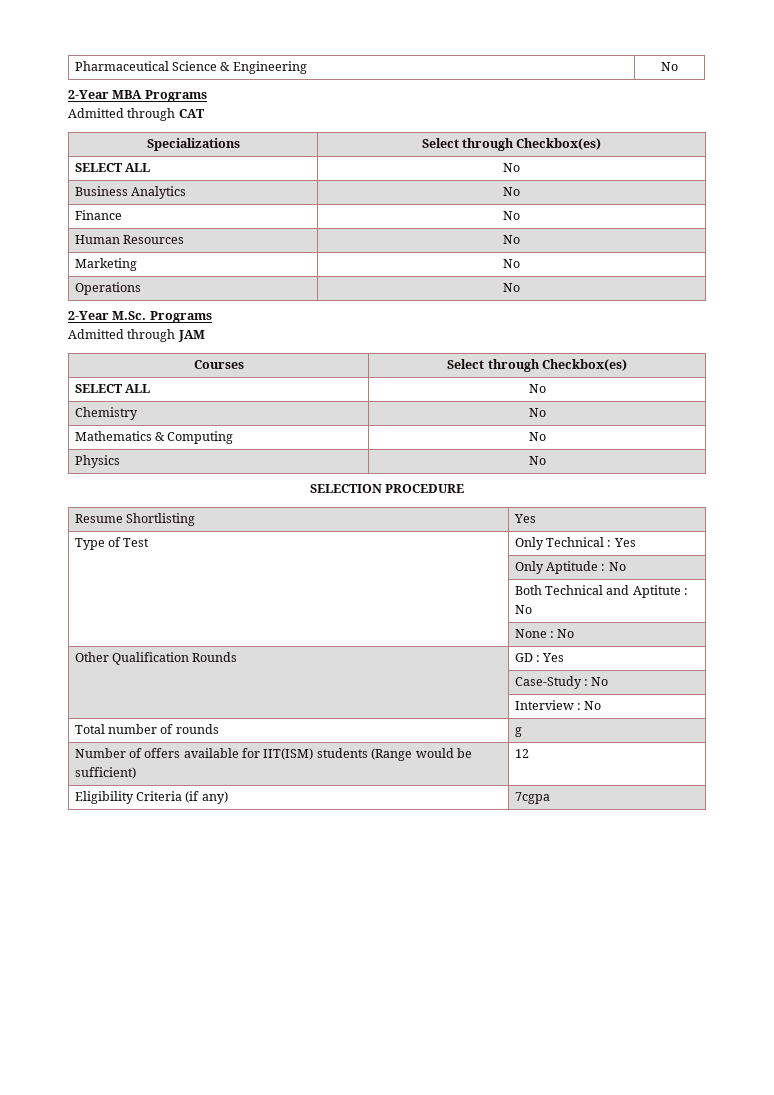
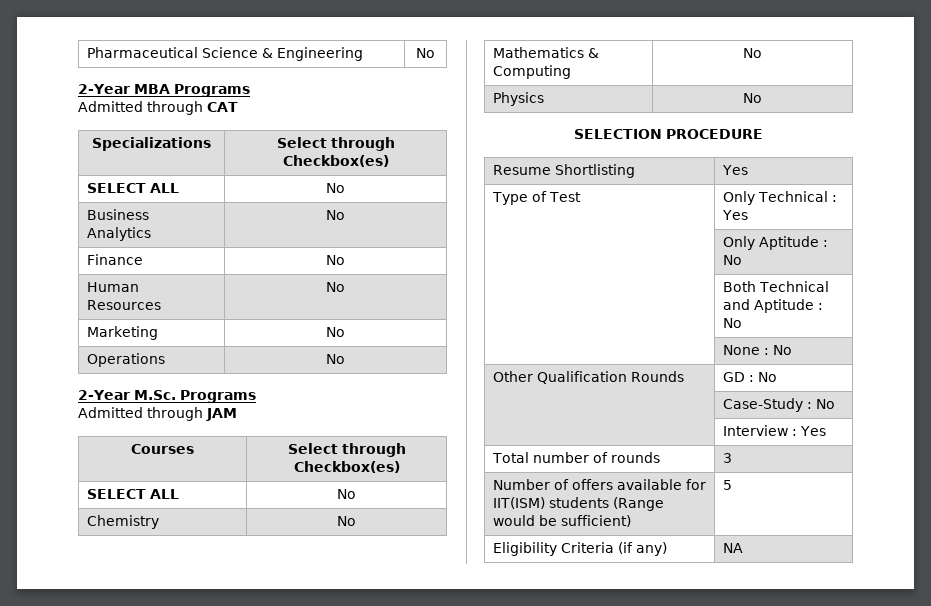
[632,585,681,598] Aptitute -> [753,299,814,313] Aptitude
[542,653,565,662] Yes -> [757,372,777,382] No
[584,701,602,710] No -> [799,426,826,436] Yes
[514,727,522,737] g -> [722,453,732,463] 3
[514,749,529,758] 12 -> [722,480,732,490] 5
[514,792,550,804] 7cgpa -> [722,543,743,553] NA

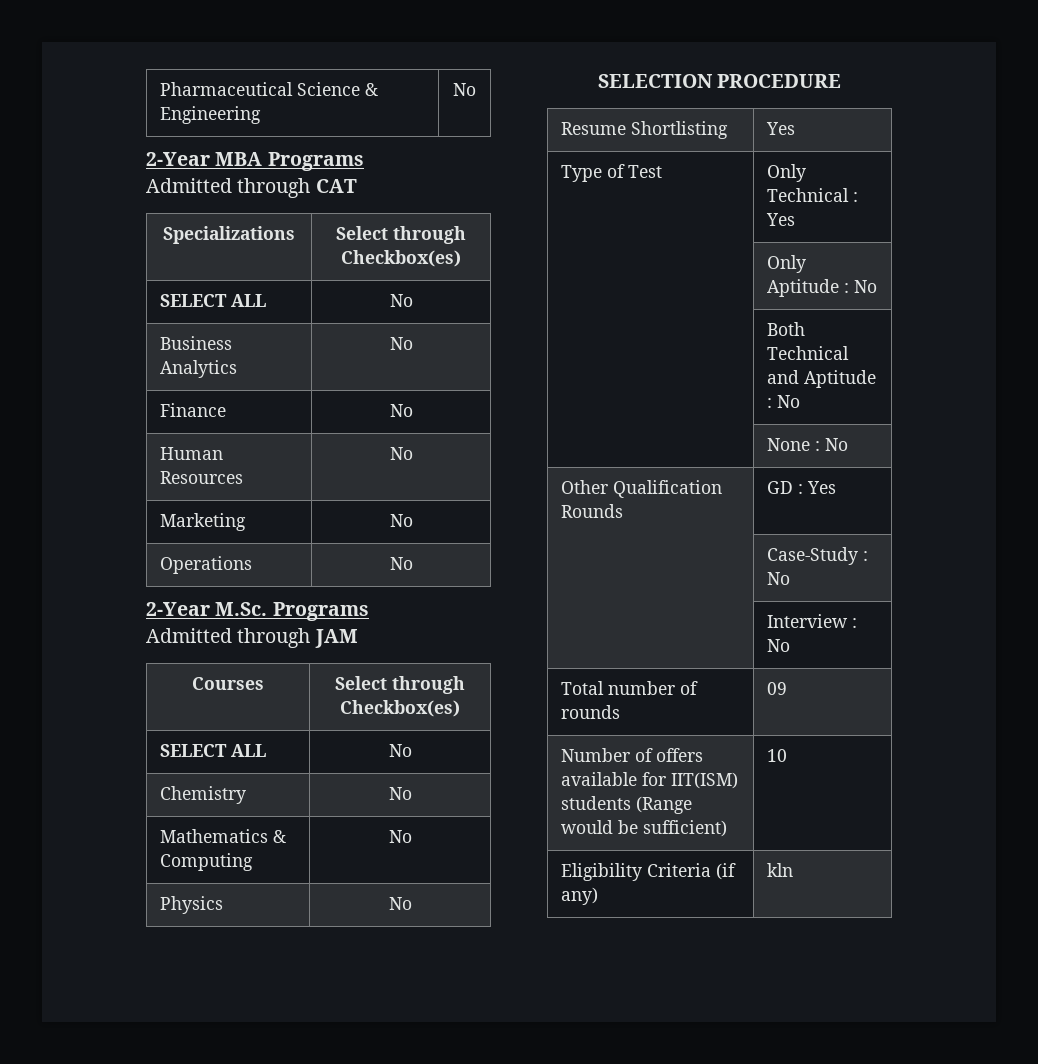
[757,372,777,382] No -> [806,481,836,494] Yes
[799,426,826,436] Yes -> [766,639,790,652] No
[722,453,732,463] 3 -> [766,682,787,695] 09
[722,480,732,490] 5 -> [766,749,787,762] 10
[722,543,743,553] NA -> [766,863,793,877] kln

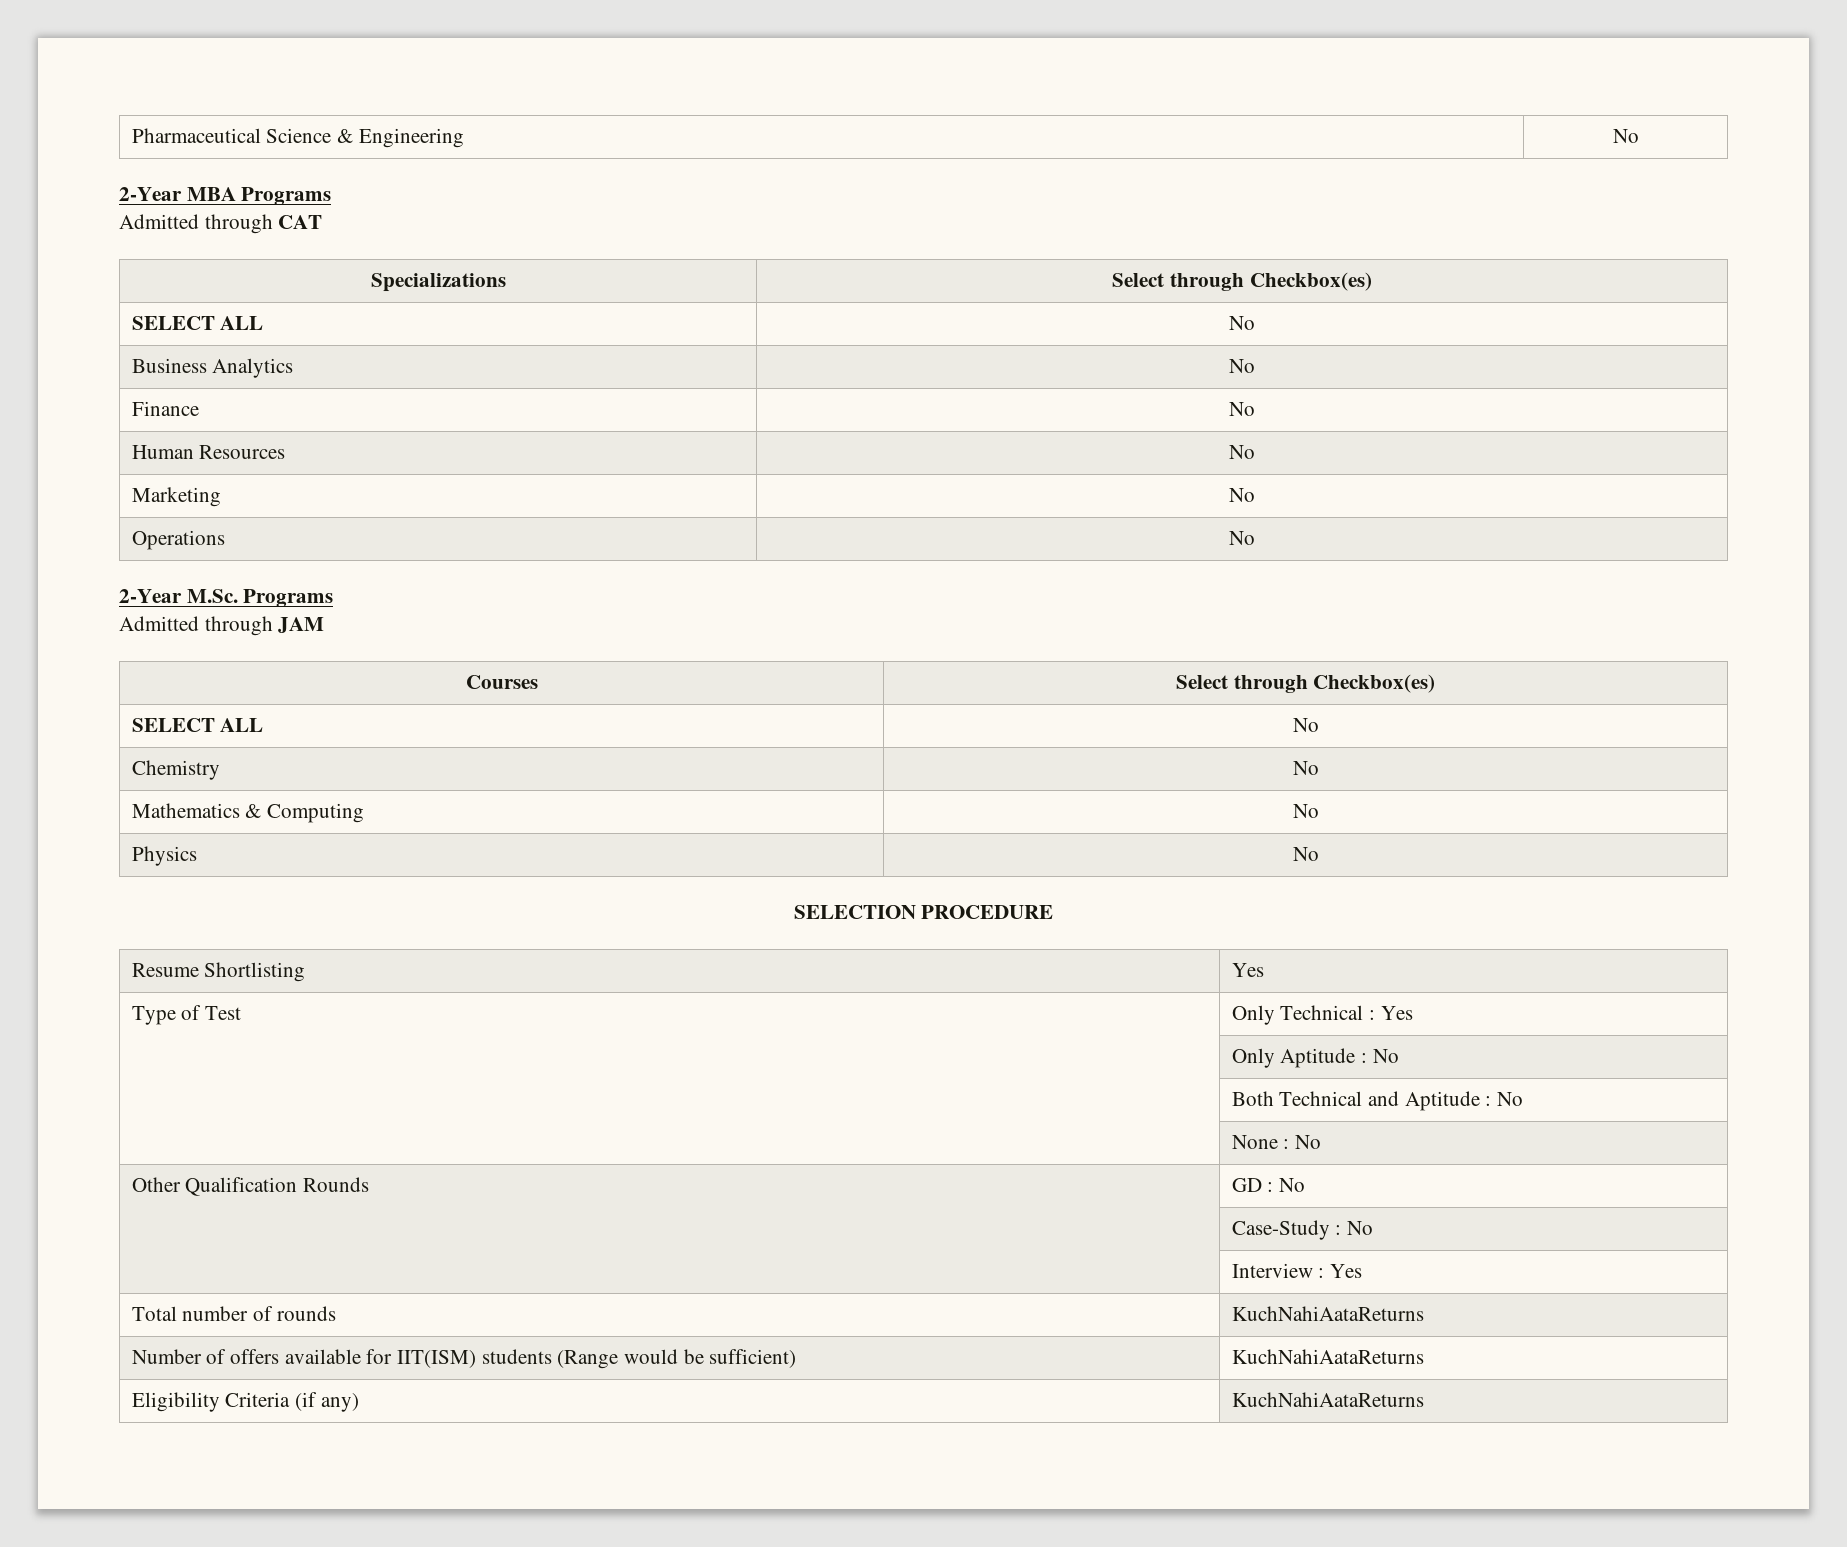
[806,481,836,494] Yes -> [1279,1178,1306,1192] No
[766,639,790,652] No -> [1330,1264,1363,1278] Yes
[766,682,787,695] 09 -> [1231,1306,1424,1321] KuchNahiAataReturns
[766,749,787,762] 10 -> [1231,1349,1424,1364] KuchNahiAataReturns
[766,863,793,877] kln -> [1231,1392,1424,1407] KuchNahiAataReturns

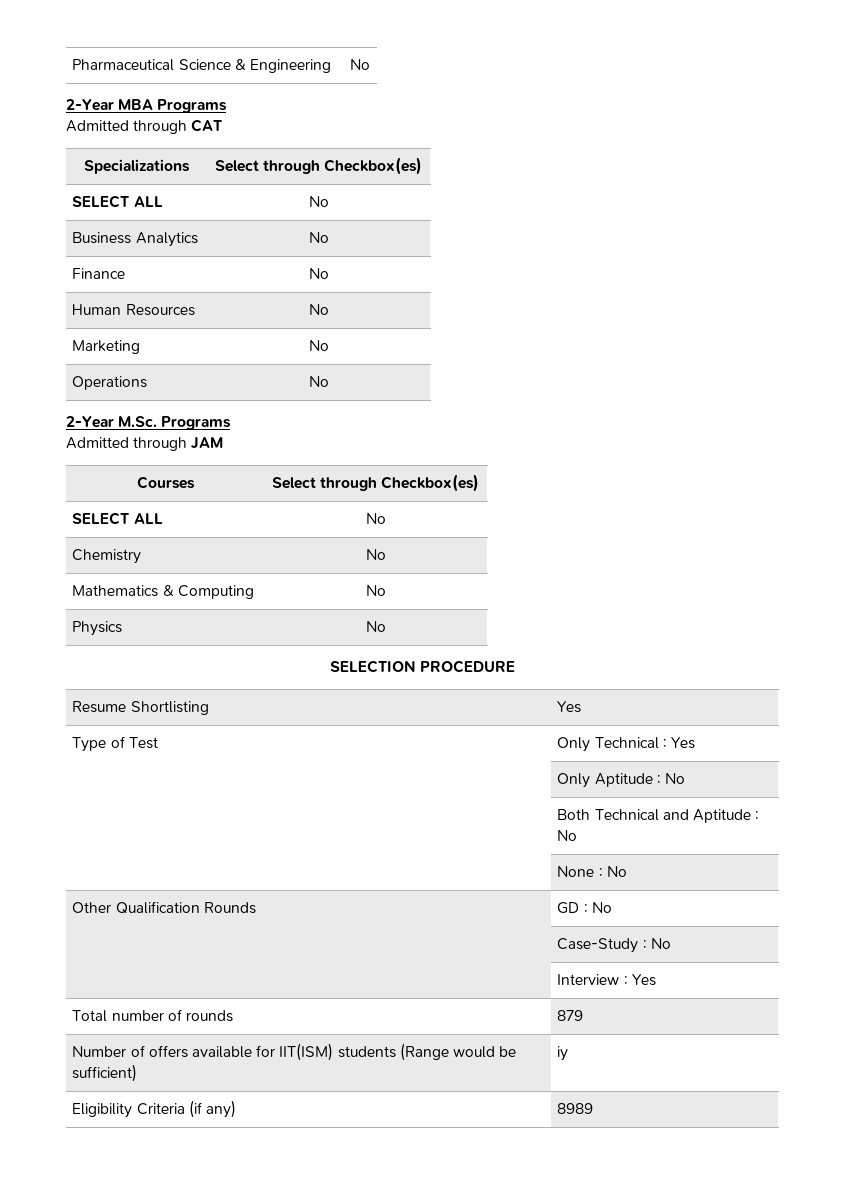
[1231,1306,1424,1321] KuchNahiAataReturns -> [557,1010,584,1021] 879
[1231,1349,1424,1364] KuchNahiAataReturns -> [557,1046,569,1061] iy
[1231,1392,1424,1407] KuchNahiAataReturns -> [557,1103,594,1114] 8989

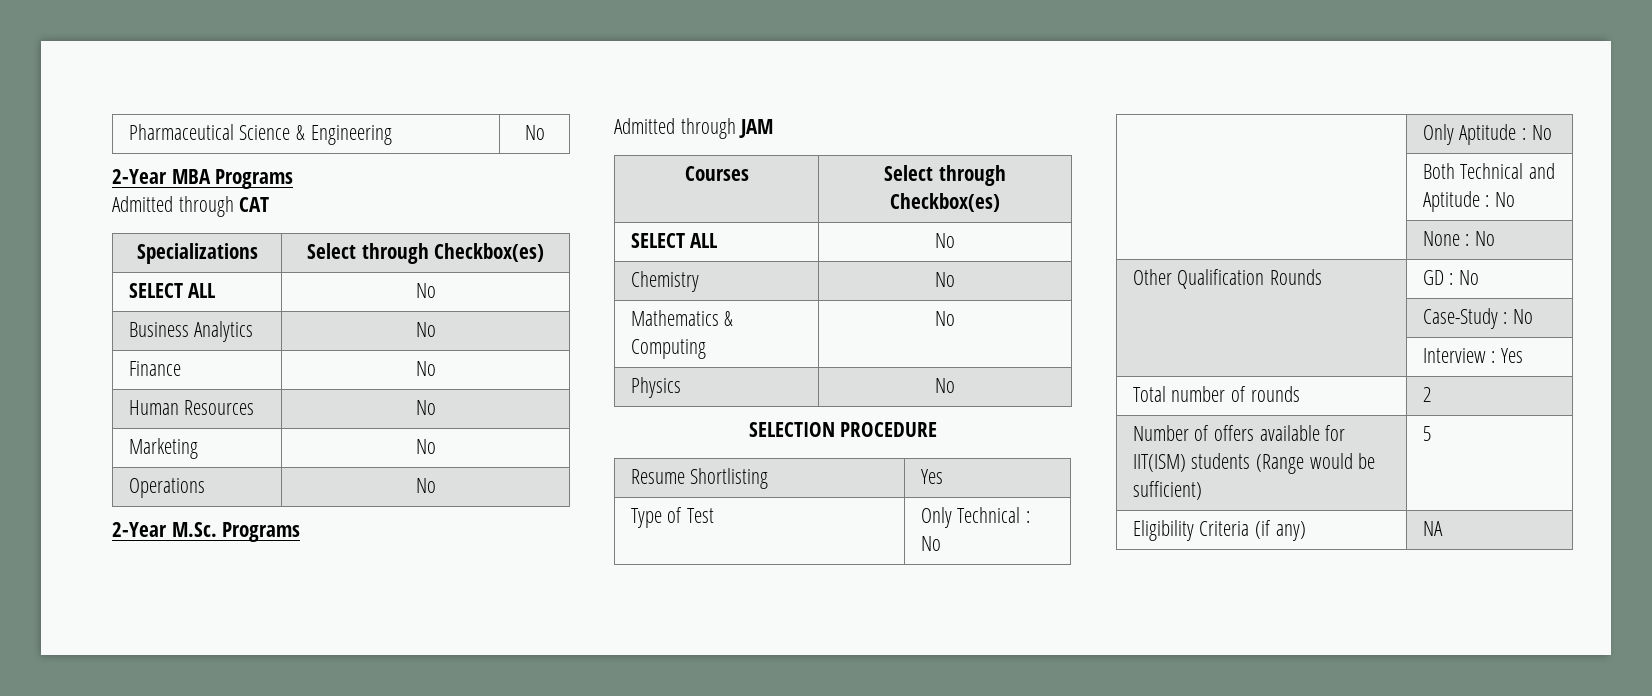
[670,737,695,749] Yes -> [920,536,941,551] No
[557,1010,584,1021] 879 -> [1422,387,1431,402] 2
[557,1046,569,1061] iy -> [1422,426,1431,441] 5
[557,1103,594,1114] 8989 -> [1422,521,1443,536] NA

